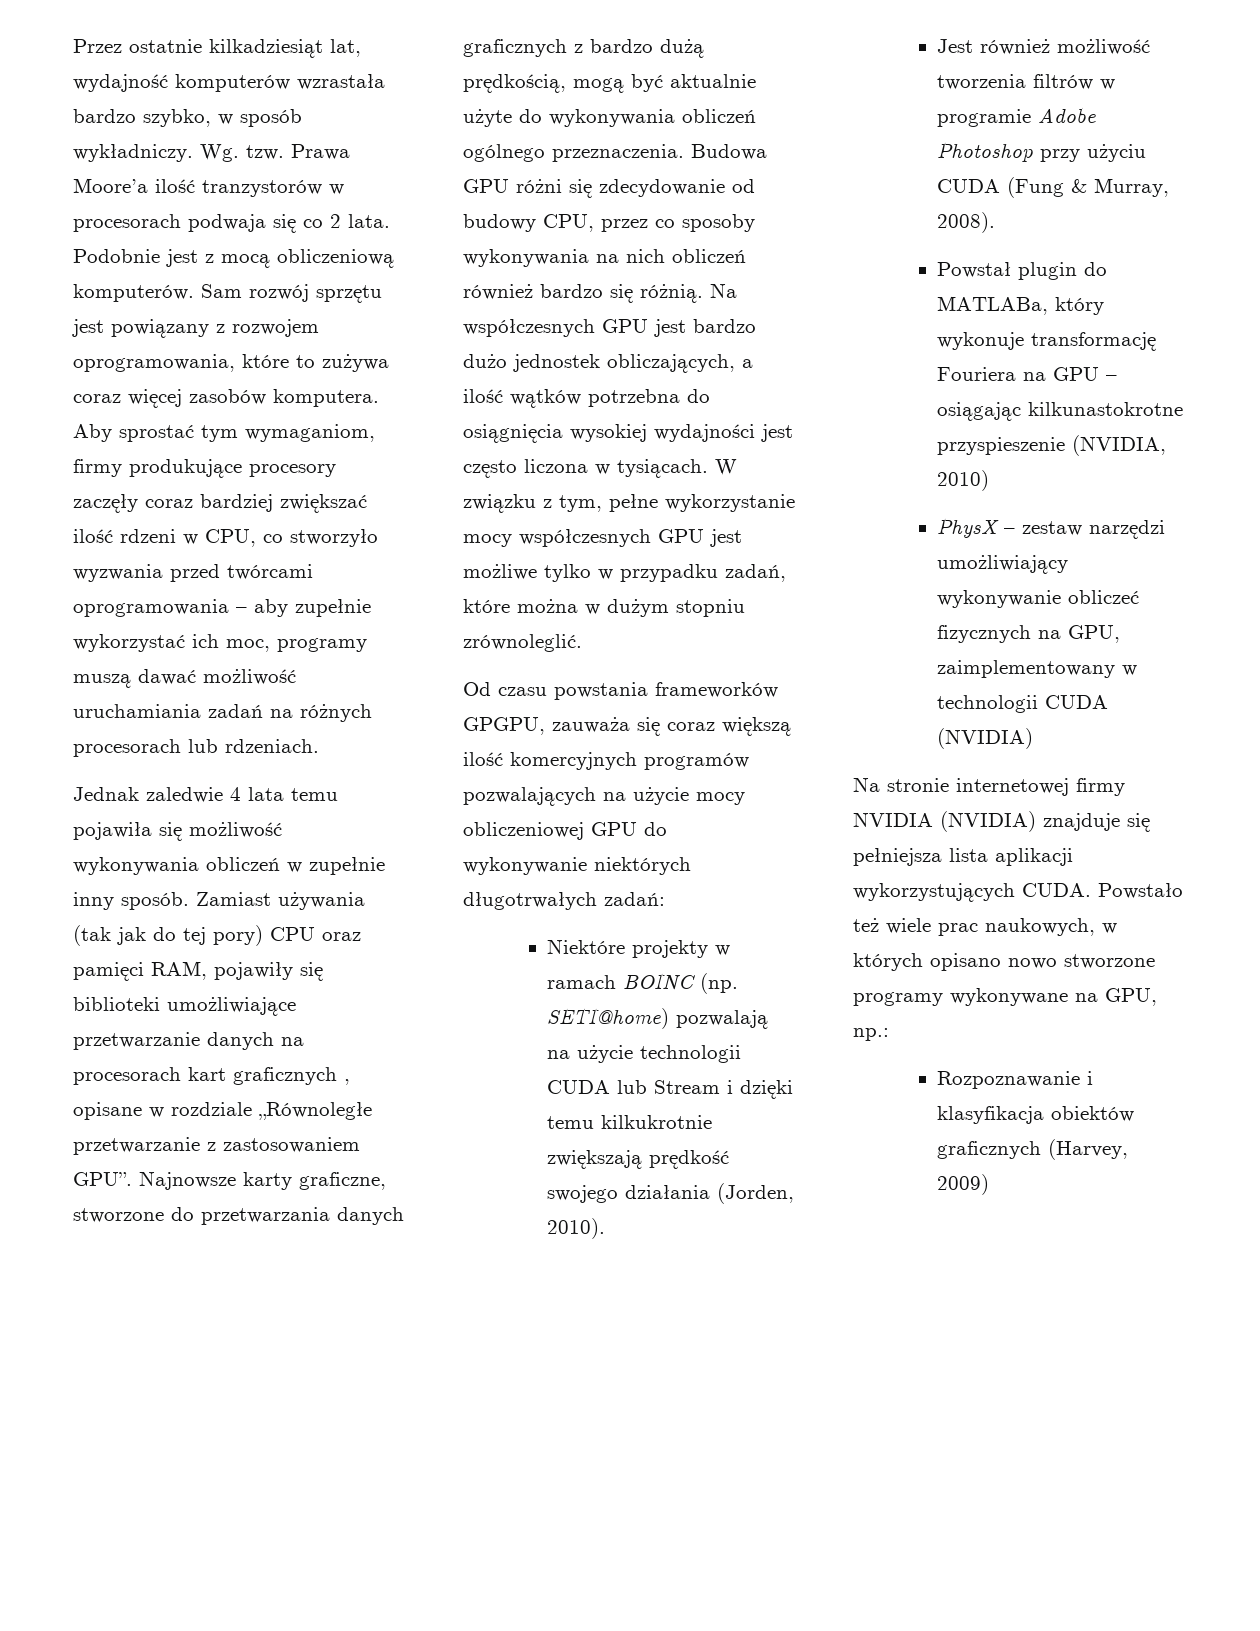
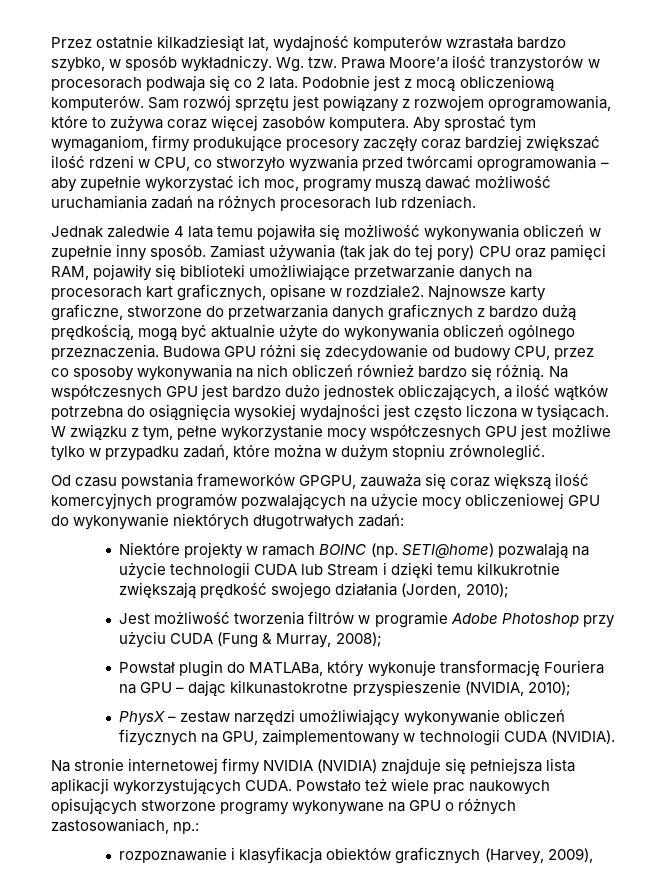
[233,1067,350,1085] [73,1102,372,1121] [73,1137,360,1155] [73,1172,132,1186] graficznych , opisane w rozdziale „Równoległe przetwarzanie z zastosowaniem GPU”. -> [177,284,425,301] graficznych, opisane w rozdziale2.
[547,1218,606,1239] 2010). -> [465,583,509,598] 2010);
[980,39,1051,55] również -> (151, 618) none
[937,212,996,233] 2008). -> [335,632,382,647] 2008);
[937,402,1022,421] osiągając -> [188,680,227,697] dając
[937,470,990,491] 2010) -> [527,681,571,696] 2010);
[1068,590,1140,604] obliczeć -> [503,709,565,722] obliczeń
[937,728,1034,749] (NVIDIA) -> [550,730,615,744] (NVIDIA).
[985,918,1117,936] [853,953,1155,971] [853,988,1157,1006] naukowych, w których opisano nowo stworzone programy wykonywane na GPU, -> [469,780,551,795] [51,798,517,815] [51,818,169,834] naukowych opisujących stworzone programy wykonywane na GPU o różnych zastosowaniach,
[937,1071,1081,1089] Rozpoznawanie -> [119,847,228,863] rozpoznawanie
[937,1174,990,1195] 2009) -> [547,848,593,863] 2009),

